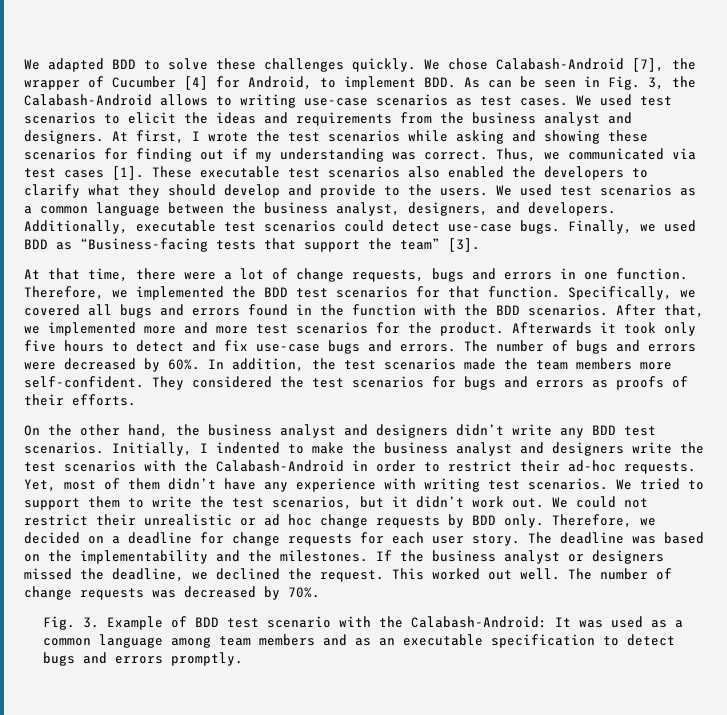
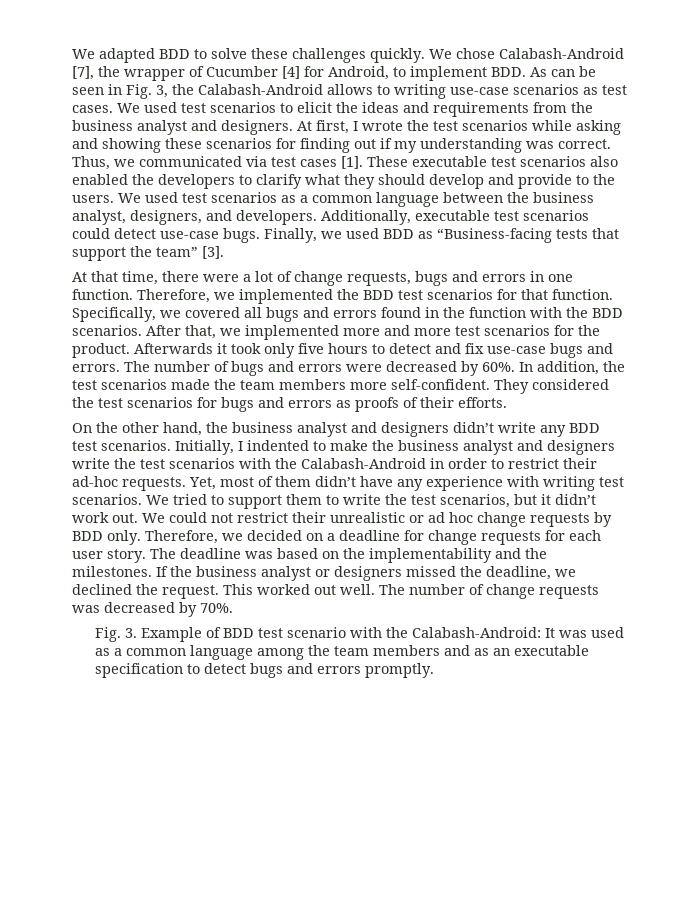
(212, 642) none -> [308,645,331,656] the

